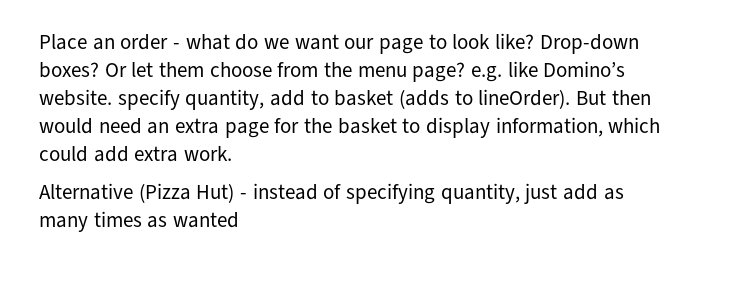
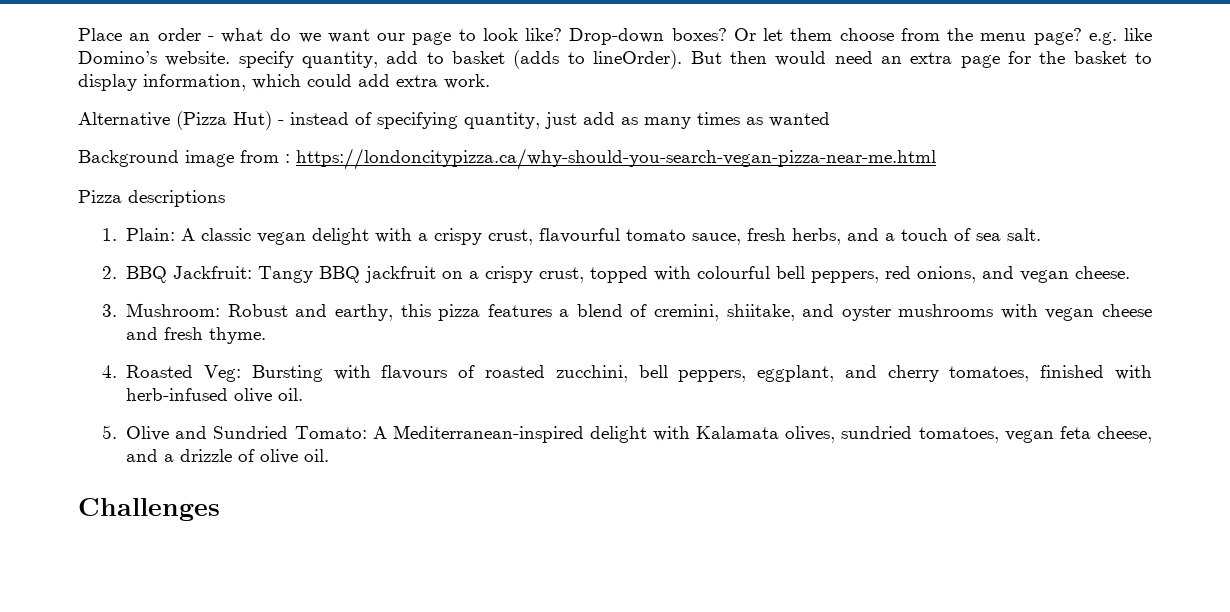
(240, 220) none -> [78,148,936,170] [78,190,225,207] [101,228,1042,245] [101,266,1131,283] [101,303,1152,321] [126,327,267,344] [101,365,1152,382] [126,388,304,403] [101,425,1153,443] [126,449,330,464] [78,498,220,521] // Background image from : https://londoncitypizza.ca/why-should-you-search-vegan-pizza-near-me.html // Pizza descriptions // 1. Plain: A classic vegan delight with a crispy crust, flavourful tomato sauce, fresh herbs, and a touch of sea salt. // 2. BBQ Jackfruit: Tangy BBQ jackfruit on a crispy crust, topped with colourful bell peppers, red onions, and vegan cheese. // 3. Mushroom: Robust and earthy, this pizza features a blend of cremini, shiitake, and oyster mushrooms with vegan cheese and fresh thyme. // 4. Roasted Veg: Bursting with flavours of roasted zucchini, bell peppers, eggplant, and cherry tomatoes, finished with herb-infused olive oil. // 5. Olive and Sundried Tomato: A Mediterranean-inspired delight with Kalamata olives, sundried tomatoes, vegan feta cheese, and a drizzle of olive oil. // Challenges

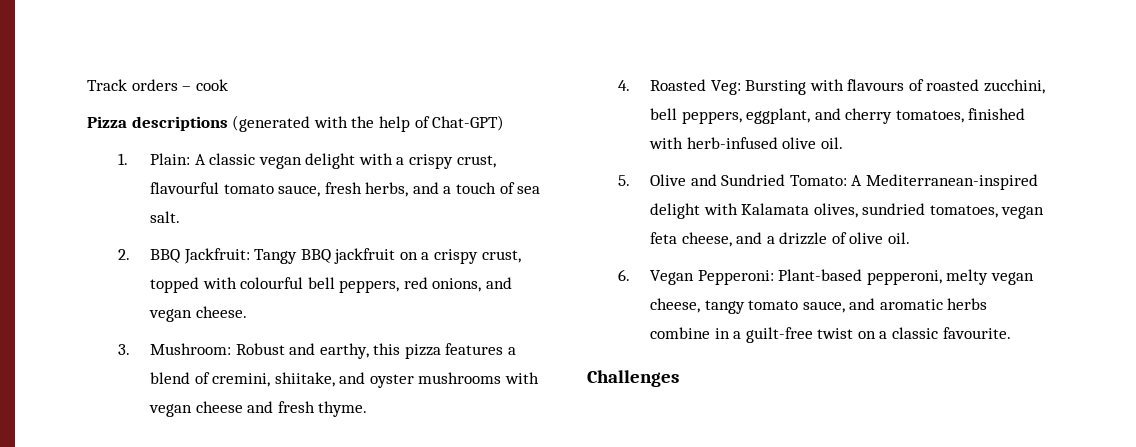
[78,28,1152,45] [78,50,1153,69] [78,74,490,91] [78,111,830,130] [78,148,936,170] [78,190,225,207] Place an order - what do we want our page to look like? Drop-down boxes? Or let them choose from the menu page? e.g. like Domino’s website. specify quantity, add to basket (adds to lineOrder). But then would need an extra page for the basket to display information, which could add extra work. // Alternative (Pizza Hut) - instead of specifying quantity, just add as many times as wanted // Background image from : https://londoncitypizza.ca/why-should-you-search-vegan-pizza-near-me.html // Pizza descriptions -> [87,79,228,91] [87,115,505,132] Track orders – cook // Pizza descriptions (generated with the help of Chat-GPT)
(330, 455) none -> [618,269,1034,285] [649,298,988,314] [649,327,1011,343] // 6. Vegan Pepperoni: Plant-based pepperoni, melty vegan cheese, tangy tomato sauce, and aromatic herbs combine in a guilt-free twist on a classic favourite.

